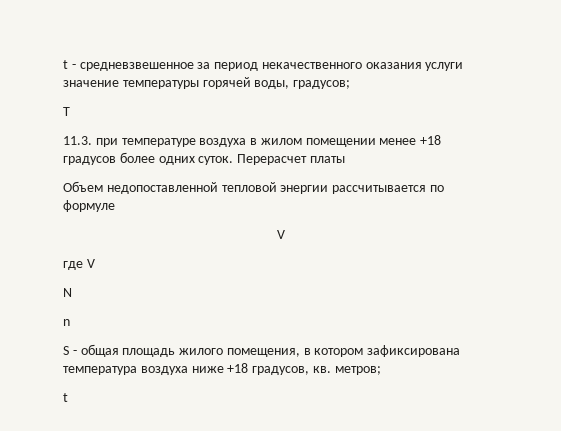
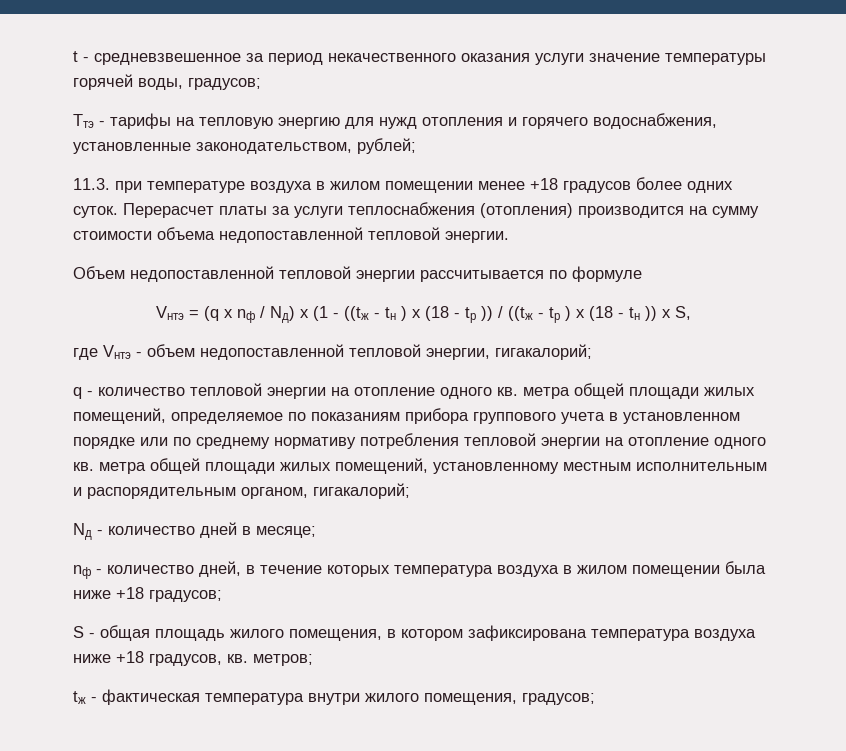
[63,107,70,116] Т -> [73,113,717,129] [73,138,416,154] Ттэ - тарифы на тепловую энергию для нужд отопления и горячего водоснабжения, установленные законодательством, рублей;
(345, 159) none -> [272,202,759,218] [73,227,509,243] за услуги теплоснабжения (отопления) производится на сумму стоимости объема недопоставленной тепловой энергии.
[276,230,285,239] [63,259,95,270] [63,288,72,297] [63,319,70,326] V // где V // N // n -> [155,306,691,323] [73,344,592,360] [73,383,755,399] [73,408,740,424] [73,433,766,449] [73,458,767,474] [73,483,410,499] [73,522,316,540] [73,561,766,579] [73,587,222,602] Vнтэ = (q х nф / Nд) х (1 - ((tж - tн ) х (18 - tр )) / ((tж - tр ) х (18 - tн )) х S, // где Vнтэ - объем недопоставленной тепловой энергии, гигакалорий; // q - количество тепловой энергии на отопление одного кв. метра общей площади жилых помещений, определяемое по показаниям прибора группового учета в установленном порядке или по среднему нормативу потребления тепловой энергии на отопление одного кв. метра общей площади жилых помещений, установленному местным исполнительным и распорядительным органом, гигакалорий; // Nд - количество дней в месяце; // nф - количество дней, в течение которых температура воздуха в жилом помещении была ниже +18 градусов;
[63,393,68,402] t -> [73,689,595,705] tж - фактическая температура внутри жилого помещения, градусов;

